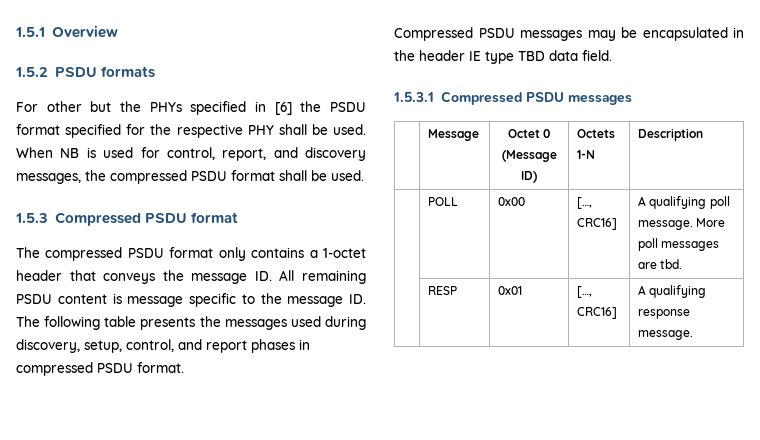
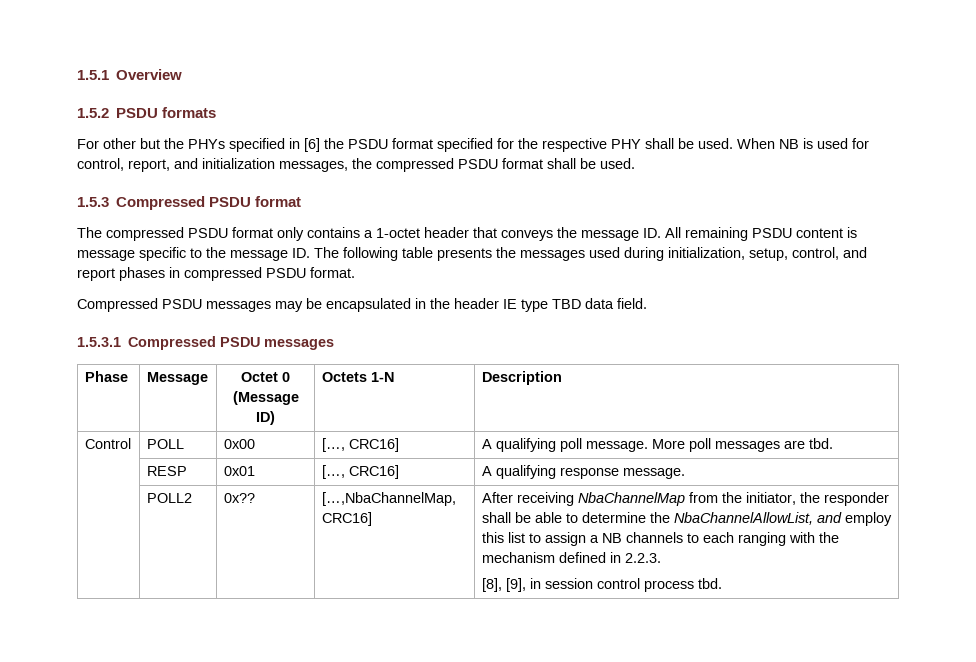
[305,147,366,161] discovery -> [202,158,275,169] initialization
[16,339,80,353] discovery, -> [668,247,745,260] initialization,
(632, 100) none -> [84,371,128,382] Phase
(704, 134) none -> [84,438,131,449] Control
(694, 335) none -> [146,493,192,503] [223,493,255,503] [321,492,456,506] [321,512,372,526] [481,492,889,506] [481,512,892,526] [481,532,839,546] [481,552,661,563] [481,578,722,592] // | POLL2 | 0x?? | […,NbaChannelMap, CRC16] | After receiving NbaChannelMap from the initiator, the responder shall be able to determine the NbaChannelAllowList, and employ this list to assign a NB channels to each ranging with the mechanism defined in 2.2.3. // [8], [9], in session control process tbd.

